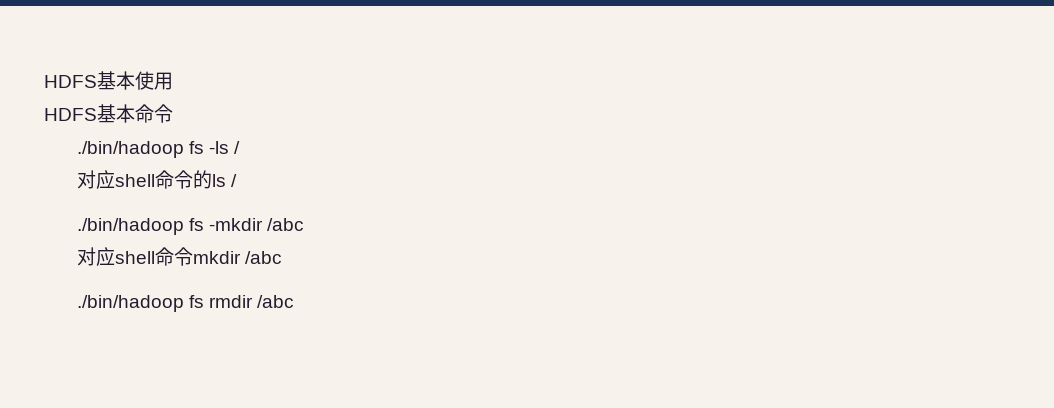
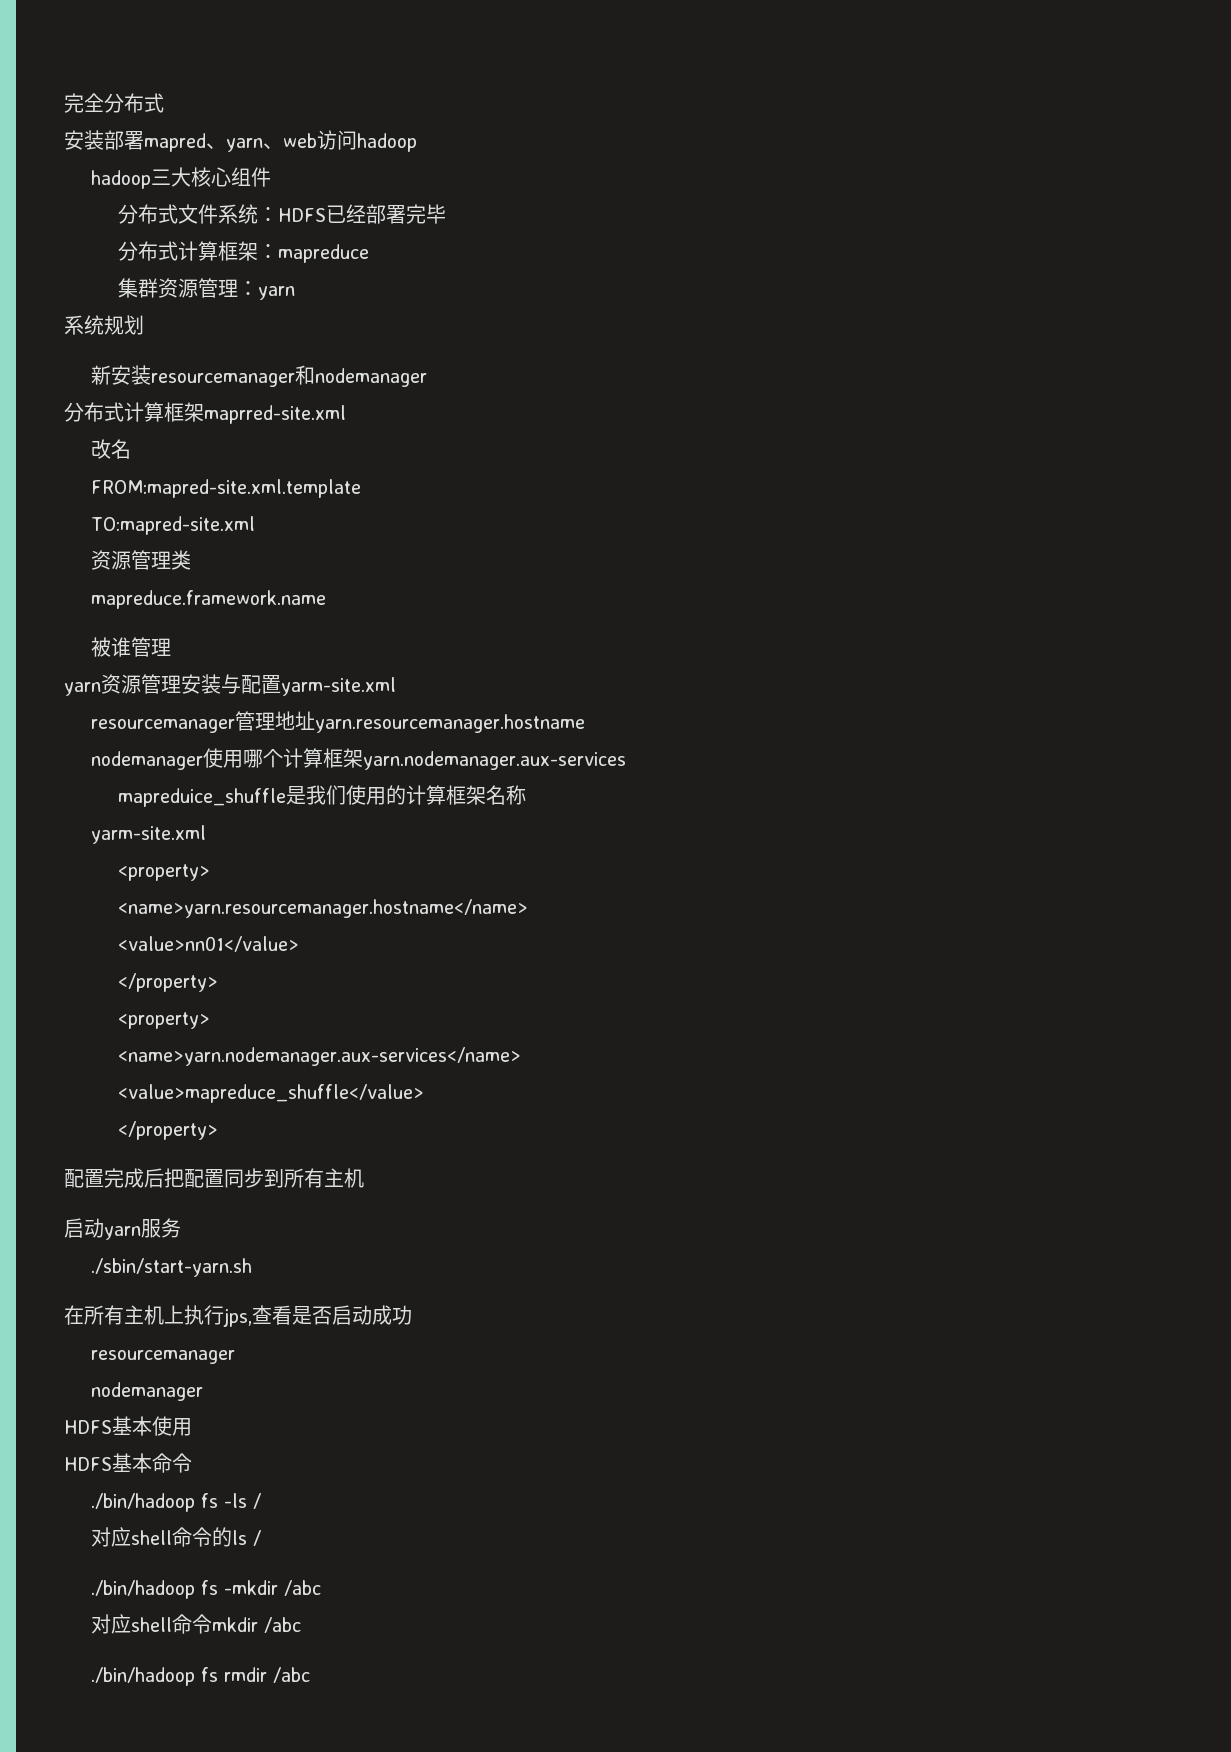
(44, 81) none -> [64,93,164,113] [64,130,417,152] [90,167,271,189] [117,204,446,224] [117,241,369,263] [117,278,295,300] [64,315,144,335] [90,365,427,387] [64,402,346,424] [90,439,131,459] [90,479,361,498] [90,516,255,535] [90,550,191,570] [90,590,326,609] [90,637,171,657] [64,674,396,696] [90,711,585,733] [90,748,626,770] [117,785,526,807] [90,825,206,844] [117,864,210,881] [117,899,528,918] [117,936,299,952] [117,973,218,992] [117,1012,210,1029] [117,1047,521,1066] [117,1084,424,1103] [117,1121,218,1140] [64,1168,364,1188] [64,1218,181,1240] [90,1258,252,1277] [64,1305,412,1327] [90,1350,235,1364] [90,1382,203,1401] 完全分布式 // 安装部署mapred、yarn、web访问hadoop // hadoop三大核心组件 // 分布式文件系统：HDFS已经部署完毕 // 分布式计算框架：mapreduce // 集群资源管理：yarn // 系统规划 // 新安装resourcemanager和nodemanager // 分布式计算框架maprred-site.xml // 改名 // FROM:mapred-site.xml.template // TO:mapred-site.xml // 资源管理类 // mapreduce.framework.name // 被谁管理 // yarn资源管理安装与配置yarm-site.xml // resourcemanager管理地址yarn.resourcemanager.hostname // nodemanager使用哪个计算框架yarn.nodemanager.aux-services // mapreduice_shuffle是我们使用的计算框架名称 // yarm-site.xml // <property> // <name>yarn.resourcemanager.hostname</name> // <value>nn01</value> // </property> // <property> // <name>yarn.nodemanager.aux-services</name> // <value>mapreduce_shuffle</value> // </property> // 配置完成后把配置同步到所有主机 // 启动yarn服务 // ./sbin/start-yarn.sh // 在所有主机上执行jps,查看是否启动成功 // resourcemanager // nodemanager //

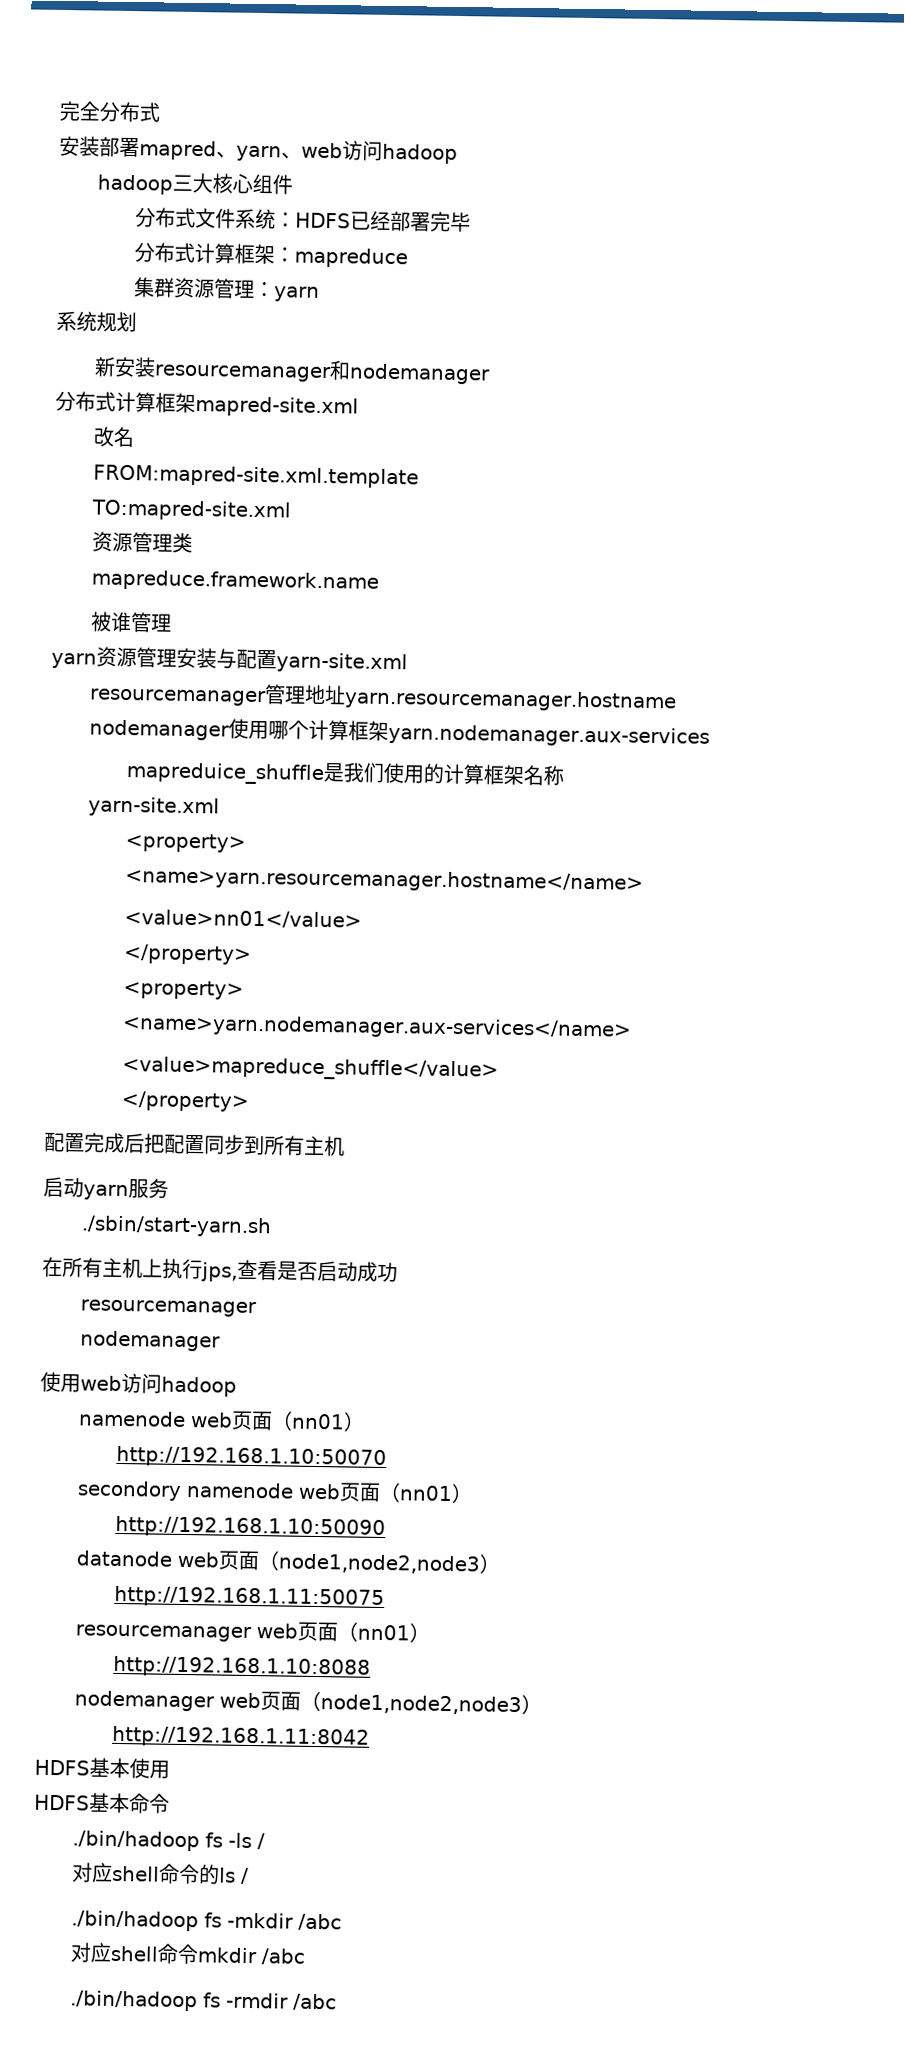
[204,405,346,424] maprred-site.xml -> [195,396,359,418] mapred-site.xml
[281,677,396,696] yarm-site.xml -> [276,652,408,674] yarn-site.xml
[90,825,206,844] yarm-site.xml -> [87,796,220,818] yarn-site.xml
(203, 1391) none -> [40,1371,237,1397] [77,1410,365,1432] [116,1445,388,1470] [76,1480,473,1504] [115,1515,387,1540] [75,1550,501,1575] [114,1585,386,1610] [74,1621,430,1643] [113,1655,372,1679] [73,1690,542,1716] [112,1725,371,1749] // 使用web访问hadoop // namenode web页面（nn01） // http://192.168.1.10:50070 // secondory namenode web页面（nn01） // http://192.168.1.10:50090 // datanode web页面（node1,node2,node3） // http://192.168.1.11:50075 // resourcemanager web页面（nn01） // http://192.168.1.10:8088 // nodemanager web页面（node1,node2,node3） // http://192.168.1.11:8042
[223,1667,267,1682] rmdir -> [225,1992,289,2009] -rmdir

